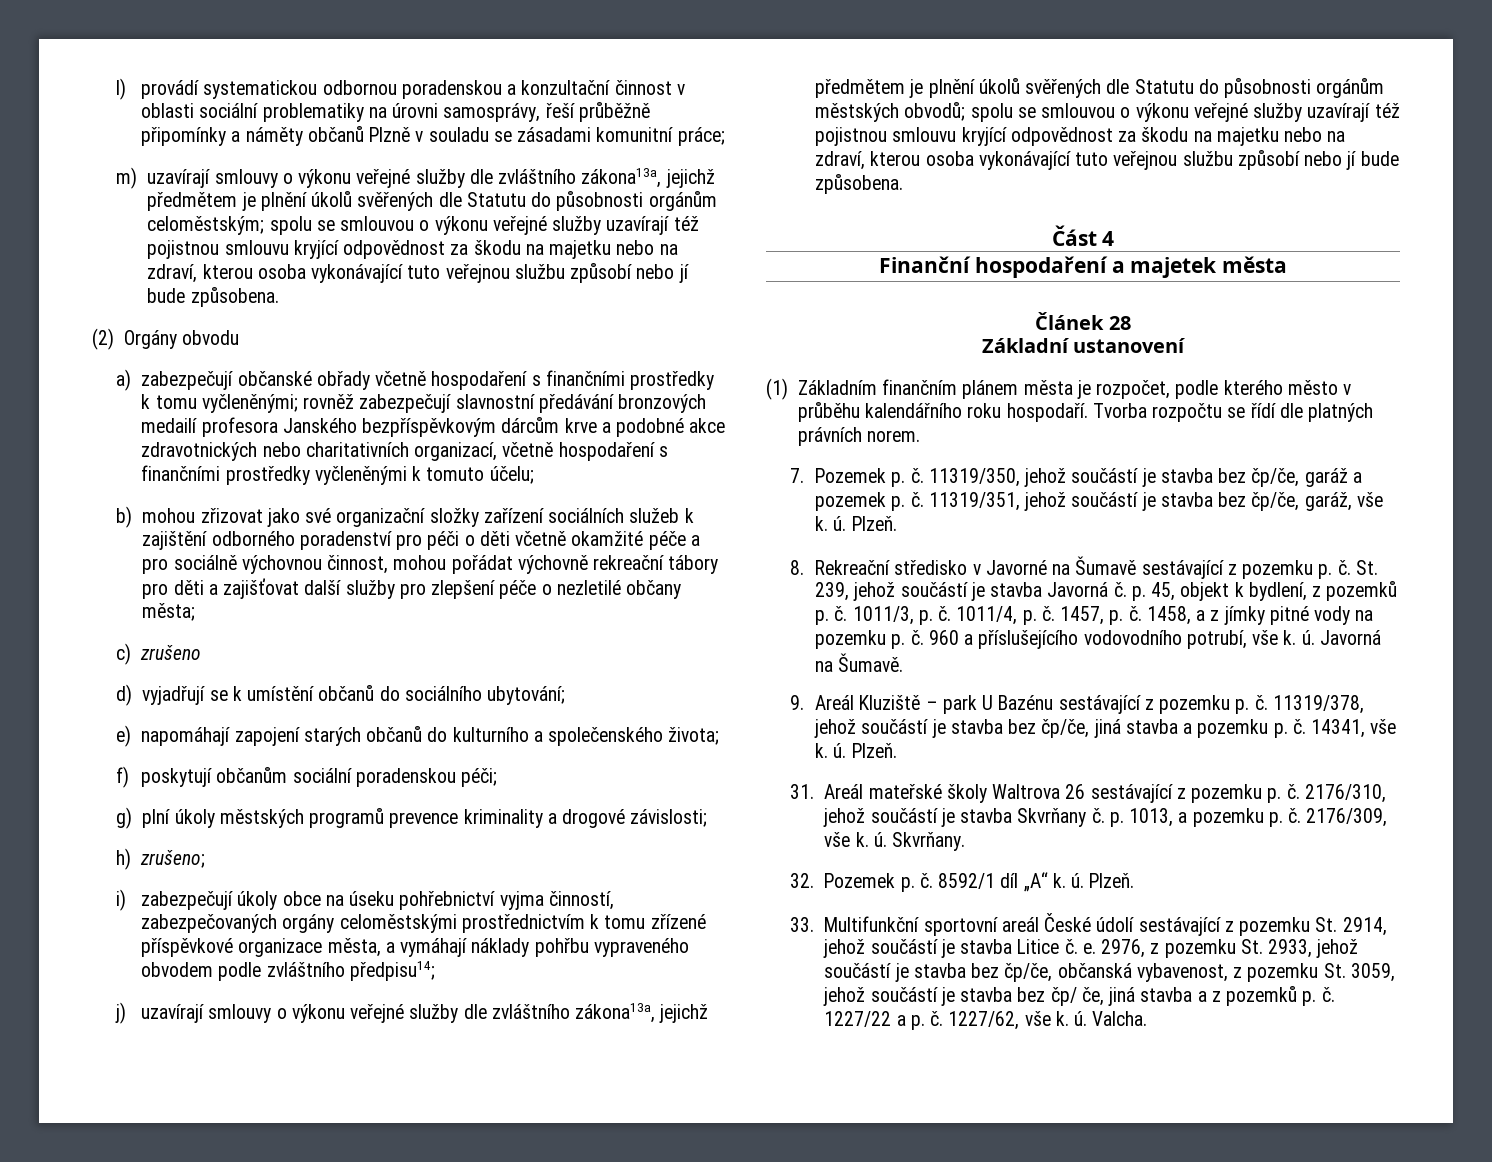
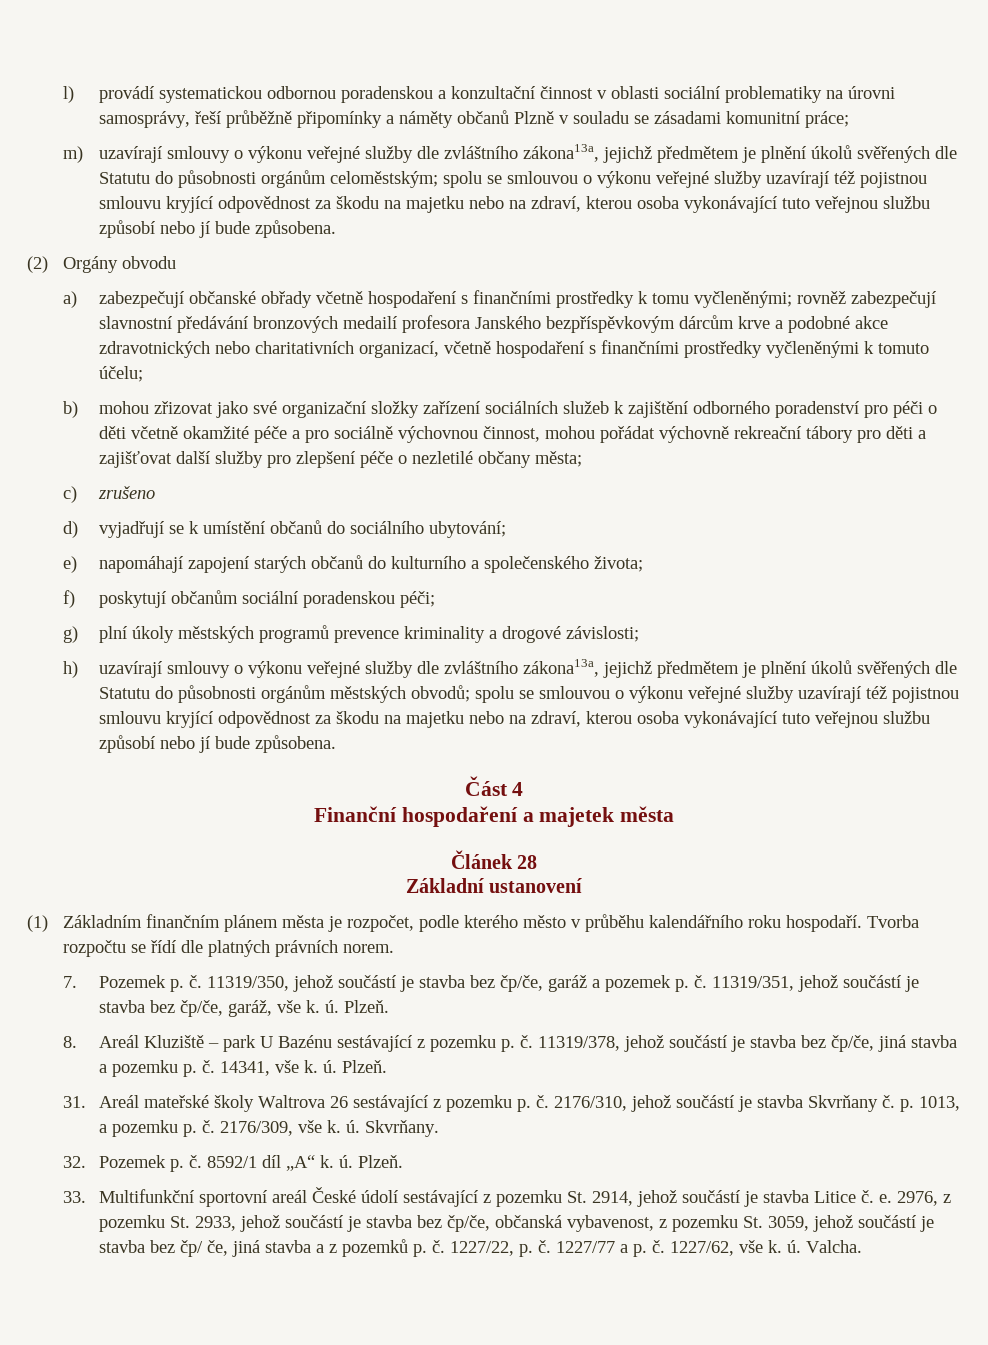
[140,849,206,868] [116,889,614,911] [140,914,706,933] [140,938,689,957] [140,961,435,981] [115,1002,127,1024] zrušeno; // i) zabezpečují úkoly obce na úseku pohřebnictví vyjma činností, zabezpečovaných orgány celoměstskými prostřednictvím k tomu zřízené příspěvkové organizace města, a vymáhají náklady pohřbu vypraveného obvodem podle zvláštního předpisu14; // j) -> (79, 669) none
[814,556,1378,579] [814,581,1398,601] [814,606,1374,625] [814,630,1381,649] [814,653,904,672] [790,695,805,710] Rekreační středisko v Javorné na Šumavě sestávající z pozemku p. č. St. 239, jehož součástí je stavba Javorná č. p. 45, objekt k bydlení, z pozemků p. č. 1011/3, p. č. 1011/4, p. č. 1457, p. č. 1458, a z jímky pitné vody na pozemku p. č. 960 a příslušejícího vodovodního potrubí, vše k. ú. Javorná na Šumavě. // 9. -> (78, 1042) none
[824,1011,892,1027] 1227/22 -> [450,1240,616,1257] 1227/22, p. č. 1227/77

